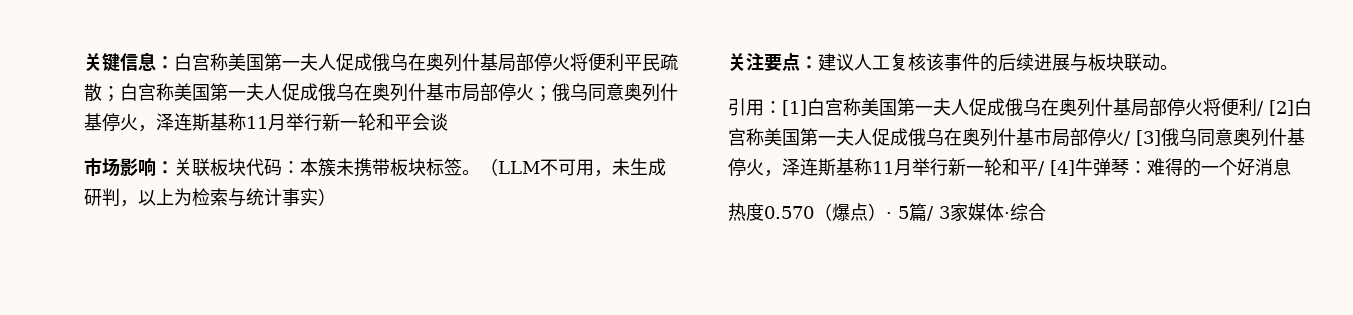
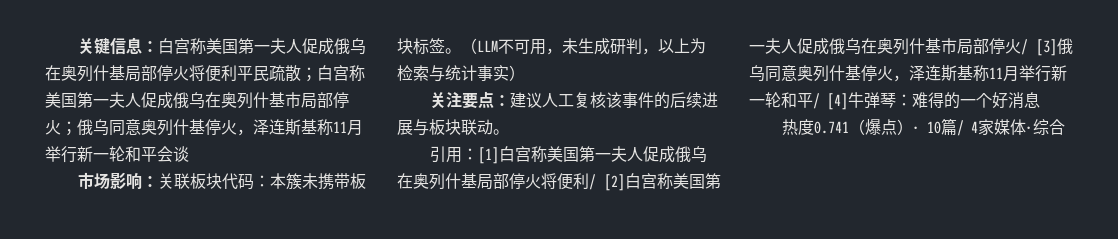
[764,206,814,219] 0.570 -> [813,121,849,134] 0.741
[898,203,950,222] 5篇/ 3 -> [926,118,978,136] 10篇/ 4

